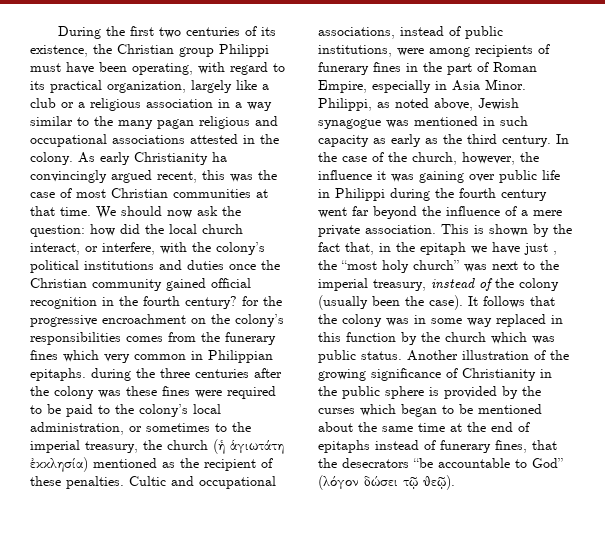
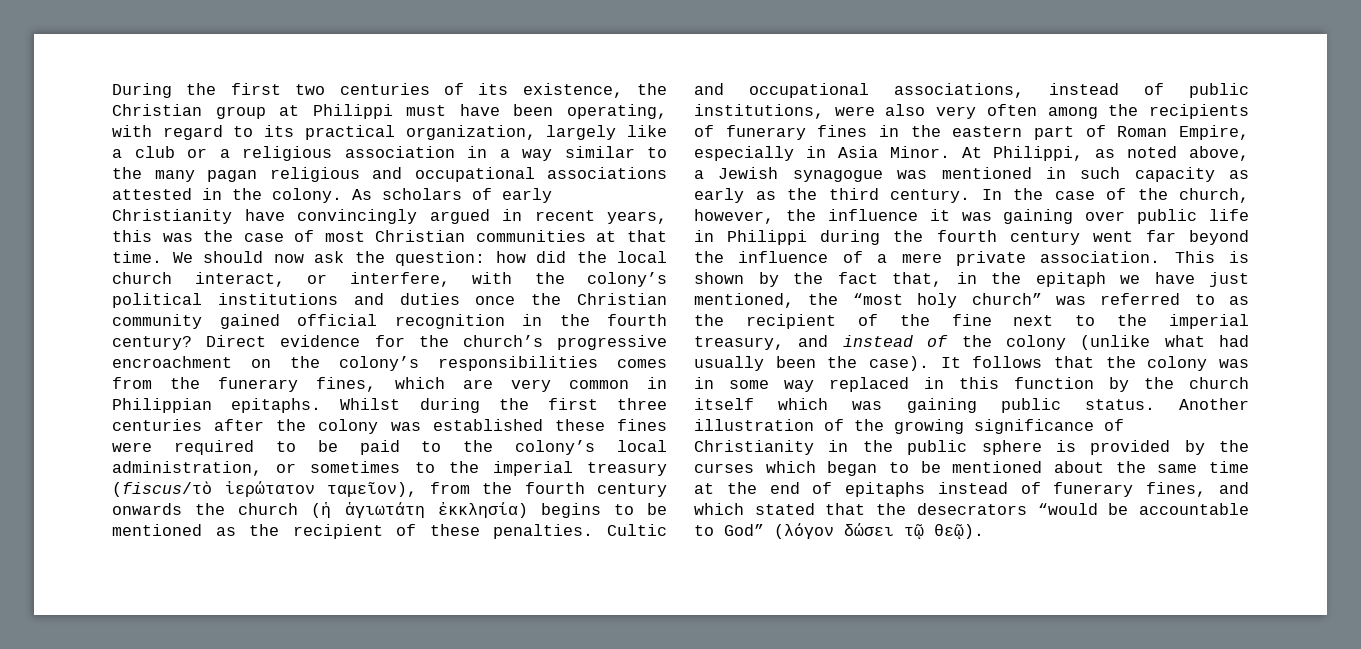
(214, 52) none -> [279,105,300,116] at
(95, 157) none -> [382,188,492,200] scholars of
[212,152,227,162] ha -> [244,209,285,221] have
[157,171,197,183] recent, -> [502,209,667,224] in recent years,
(237, 302) none -> [206,335,361,347] Direct evidence
(282, 301) none -> [462,335,543,347] church’s
[30,350,99,362] fines which -> [316,377,493,392] fines, which are
[91,368,155,381] during the -> [340,398,598,413] Whilst during the first
(121, 394) none -> [432,419,543,431] established
[85,441,138,453] treasury, -> [587,462,667,476] [112,481,667,497] [112,503,182,515] treasury (fiscus/τὸ ἱερώτατον ταμεῖον), from the fourth century onwards
(88, 464) none -> [540,503,667,518] begins to be
[429,47,470,57] among -> [885,104,1139,119] also very often among the
(442, 67) none -> [952,126,1023,137] eastern
(526, 84) none -> [961,147,982,158] At
(473, 104) none -> [694,170,704,179] a
[553,251,557,255] , -> [694,293,794,308] mentioned,
(487, 268) none -> [1100,293,1249,305] [694,314,992,329] referred to as the recipient of the fine
(426, 285) none -> [798,335,829,347] and
[318,295,368,310] (usually -> [1080,335,1249,350] [694,356,764,371] (unlike what had usually
(486, 337) none -> [694,398,754,410] itself
(555, 340) none -> [906,398,977,413] gaining
(527, 446) none -> [1219,482,1249,494] [694,503,815,515] and which stated
[413,458,433,468] “be -> [1037,503,1129,515] “would be

